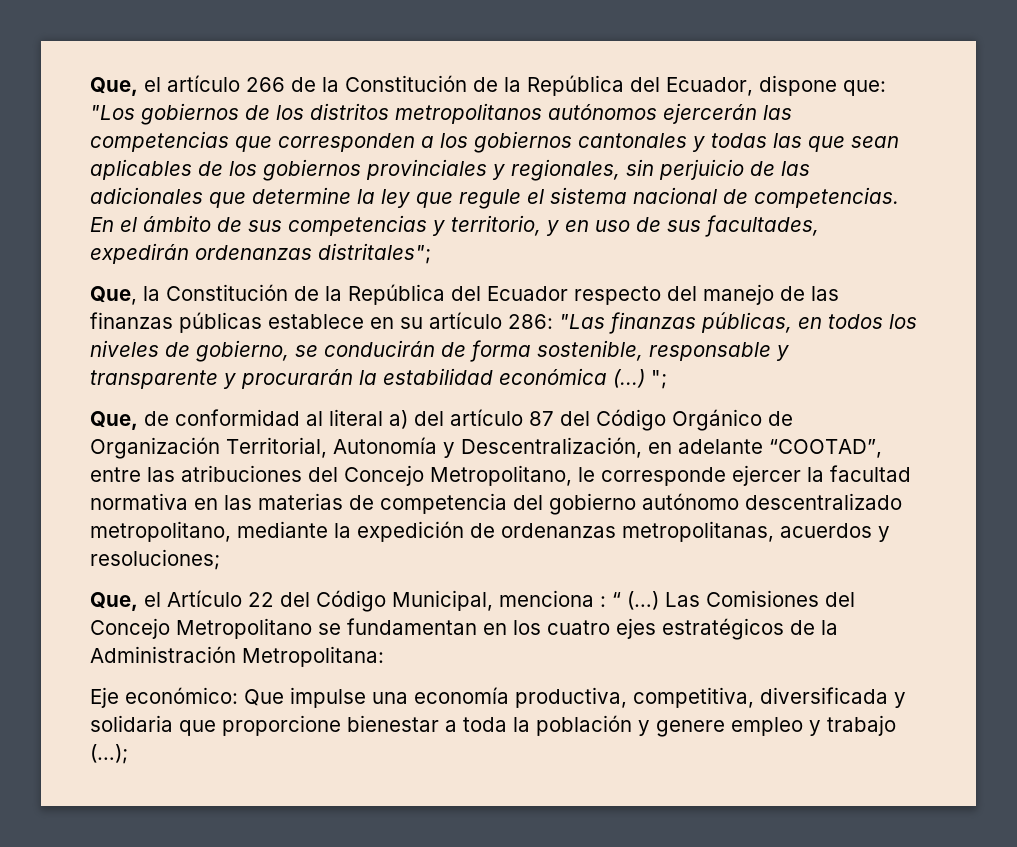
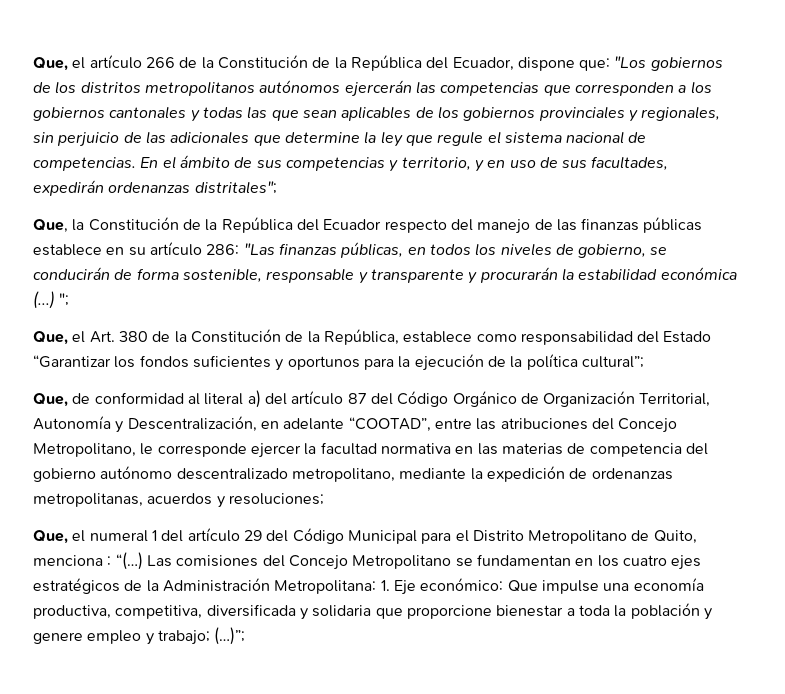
(667, 379) none -> [33,329,712,345] [33,354,644,371] // Que, el Art. 380 de la Constitución de la República, establece como responsabilidad del Estado “Garantizar los fondos suficientes y oportunos para la ejecución de la política cultural”;
[167,590,819,612] Artículo 22 del Código Municipal, menciona : “ (…) Las Comisiones -> [89,528,697,544] [33,552,259,570] numeral 1 del artículo 29 del Código Municipal para el Distrito Metropolitano de Quito, menciona : “(…) Las comisiones
(384, 656) // -> [380,580,390,591] 1.
[827,715,896,736] [90,744,128,764] trabajo (…); -> [157,627,246,645] trabajo; (…)”;

